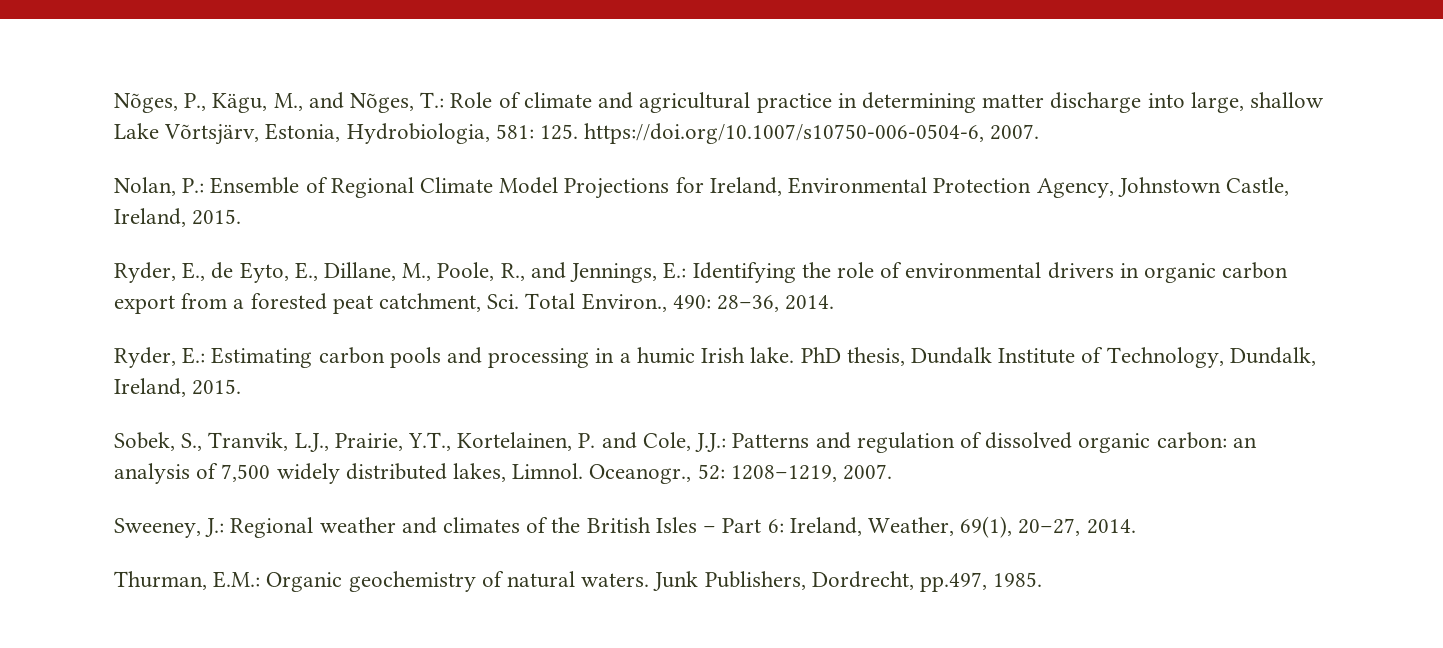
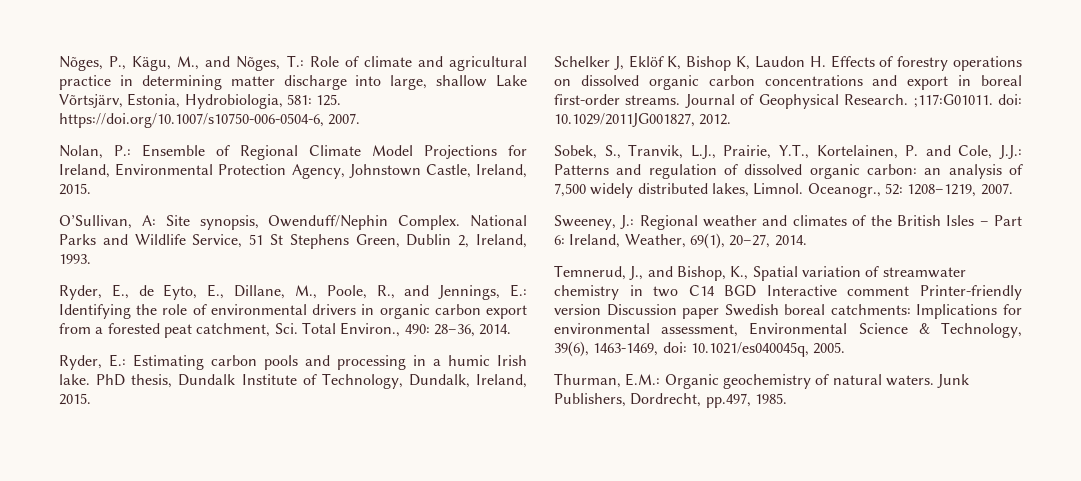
(242, 217) none -> [59,215,527,230] [59,234,528,249] [59,254,91,264] // O’Sullivan, A: Site synopsis, Owenduff/Nephin Complex. National Parks and Wildlife Service, 51 St Stephens Green, Dublin 2, Ireland, 1993.
(242, 387) none -> [554,55,1022,71] [554,75,1022,90] [554,94,1022,109] [554,113,732,127] // Schelker J, Eklöf K, Bishop K, Laudon H. Effects of forestry operations on dissolved organic carbon concentrations and export in boreal first-order streams. Journal of Geophysical Research. ;117:G01011. doi: 10.1029/2011JG001827, 2012.
(1136, 526) none -> [554,265,966,281] [554,285,1022,300] [554,304,1022,319] [554,322,1022,338] [554,341,846,357] // Temnerud, J., and Bishop, K., Spatial variation of streamwater chemistry in two C14 BGD Interactive comment Printer-friendly version Discussion paper Swedish boreal catchments: Implications for environmental assessment, Environmental Science & Technology, 39(6), 1463-1469, doi: 10.1021/es040045q, 2005.

